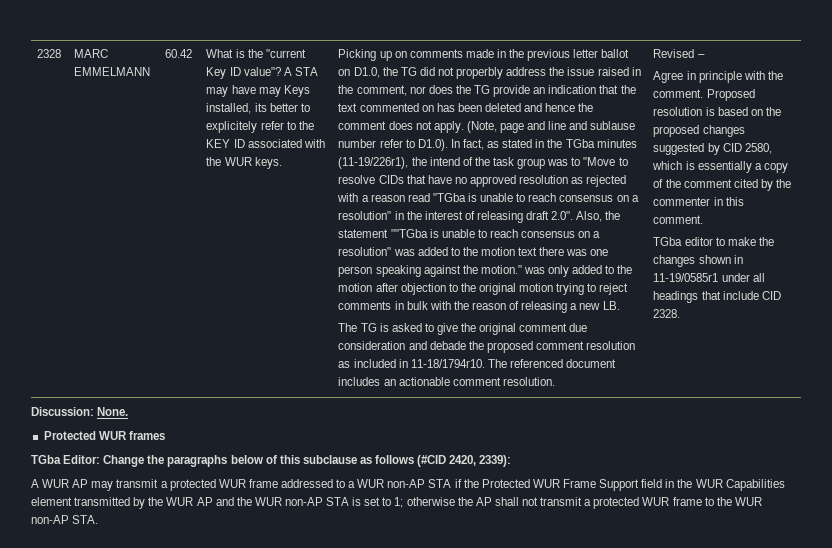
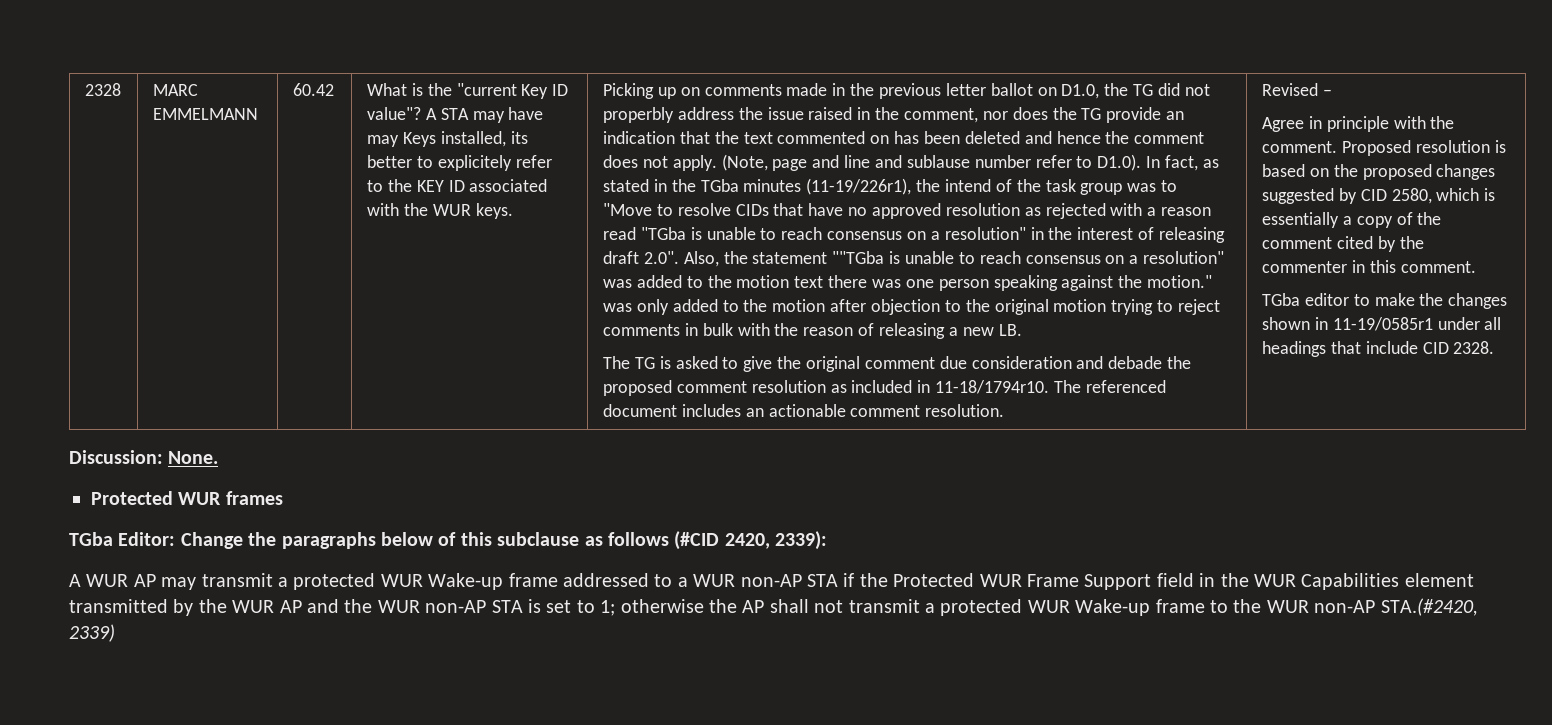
(246, 483) none -> [428,573,504,590] Wake-up
(670, 501) none -> [1075,599,1151,616] Wake-up
[72,515,99,524] STA. -> [1380,598,1478,616] [69,624,115,642] STA.(#2420, 2339)

